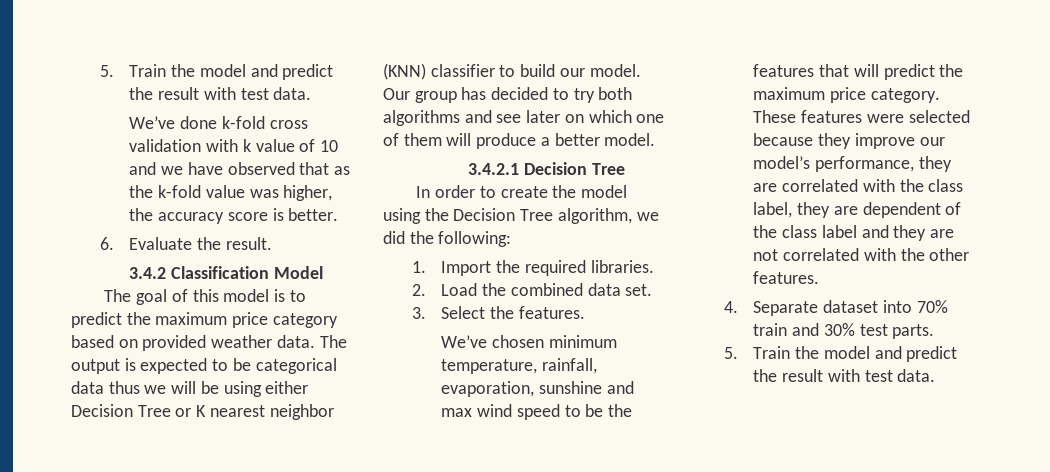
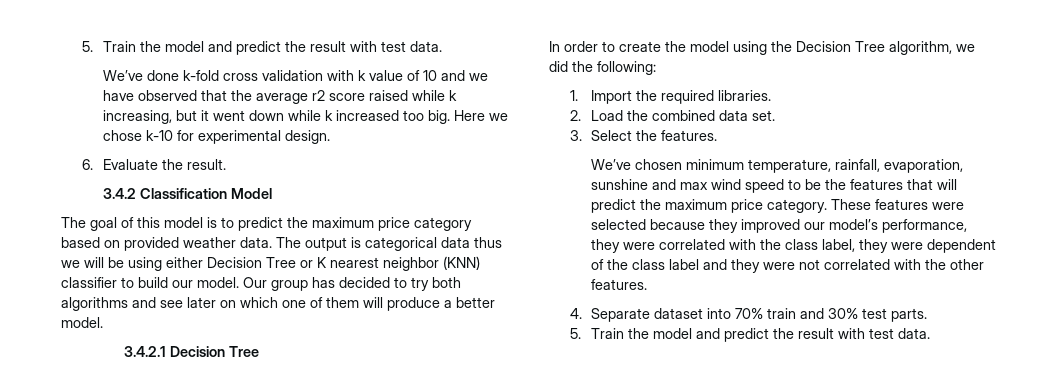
[334,166,351,175] [129,185,333,201] [129,208,339,224] as the k-fold value was higher, the accuracy score is better. -> [230,90,457,104] [102,110,508,124] [102,130,330,144] the average r2 score raised while k increasing, but it went down while k increased too big. Here we chose k-10 for experimental design.
[140,358,251,374] expected to be -> (361, 242) none
[854,133,915,149] improve -> [740,219,800,233] improved
[753,183,778,192] are -> [622,242,655,250] were
[833,206,858,215] are -> [890,242,923,250] were
[930,229,955,238] are -> [762,262,795,270] were

